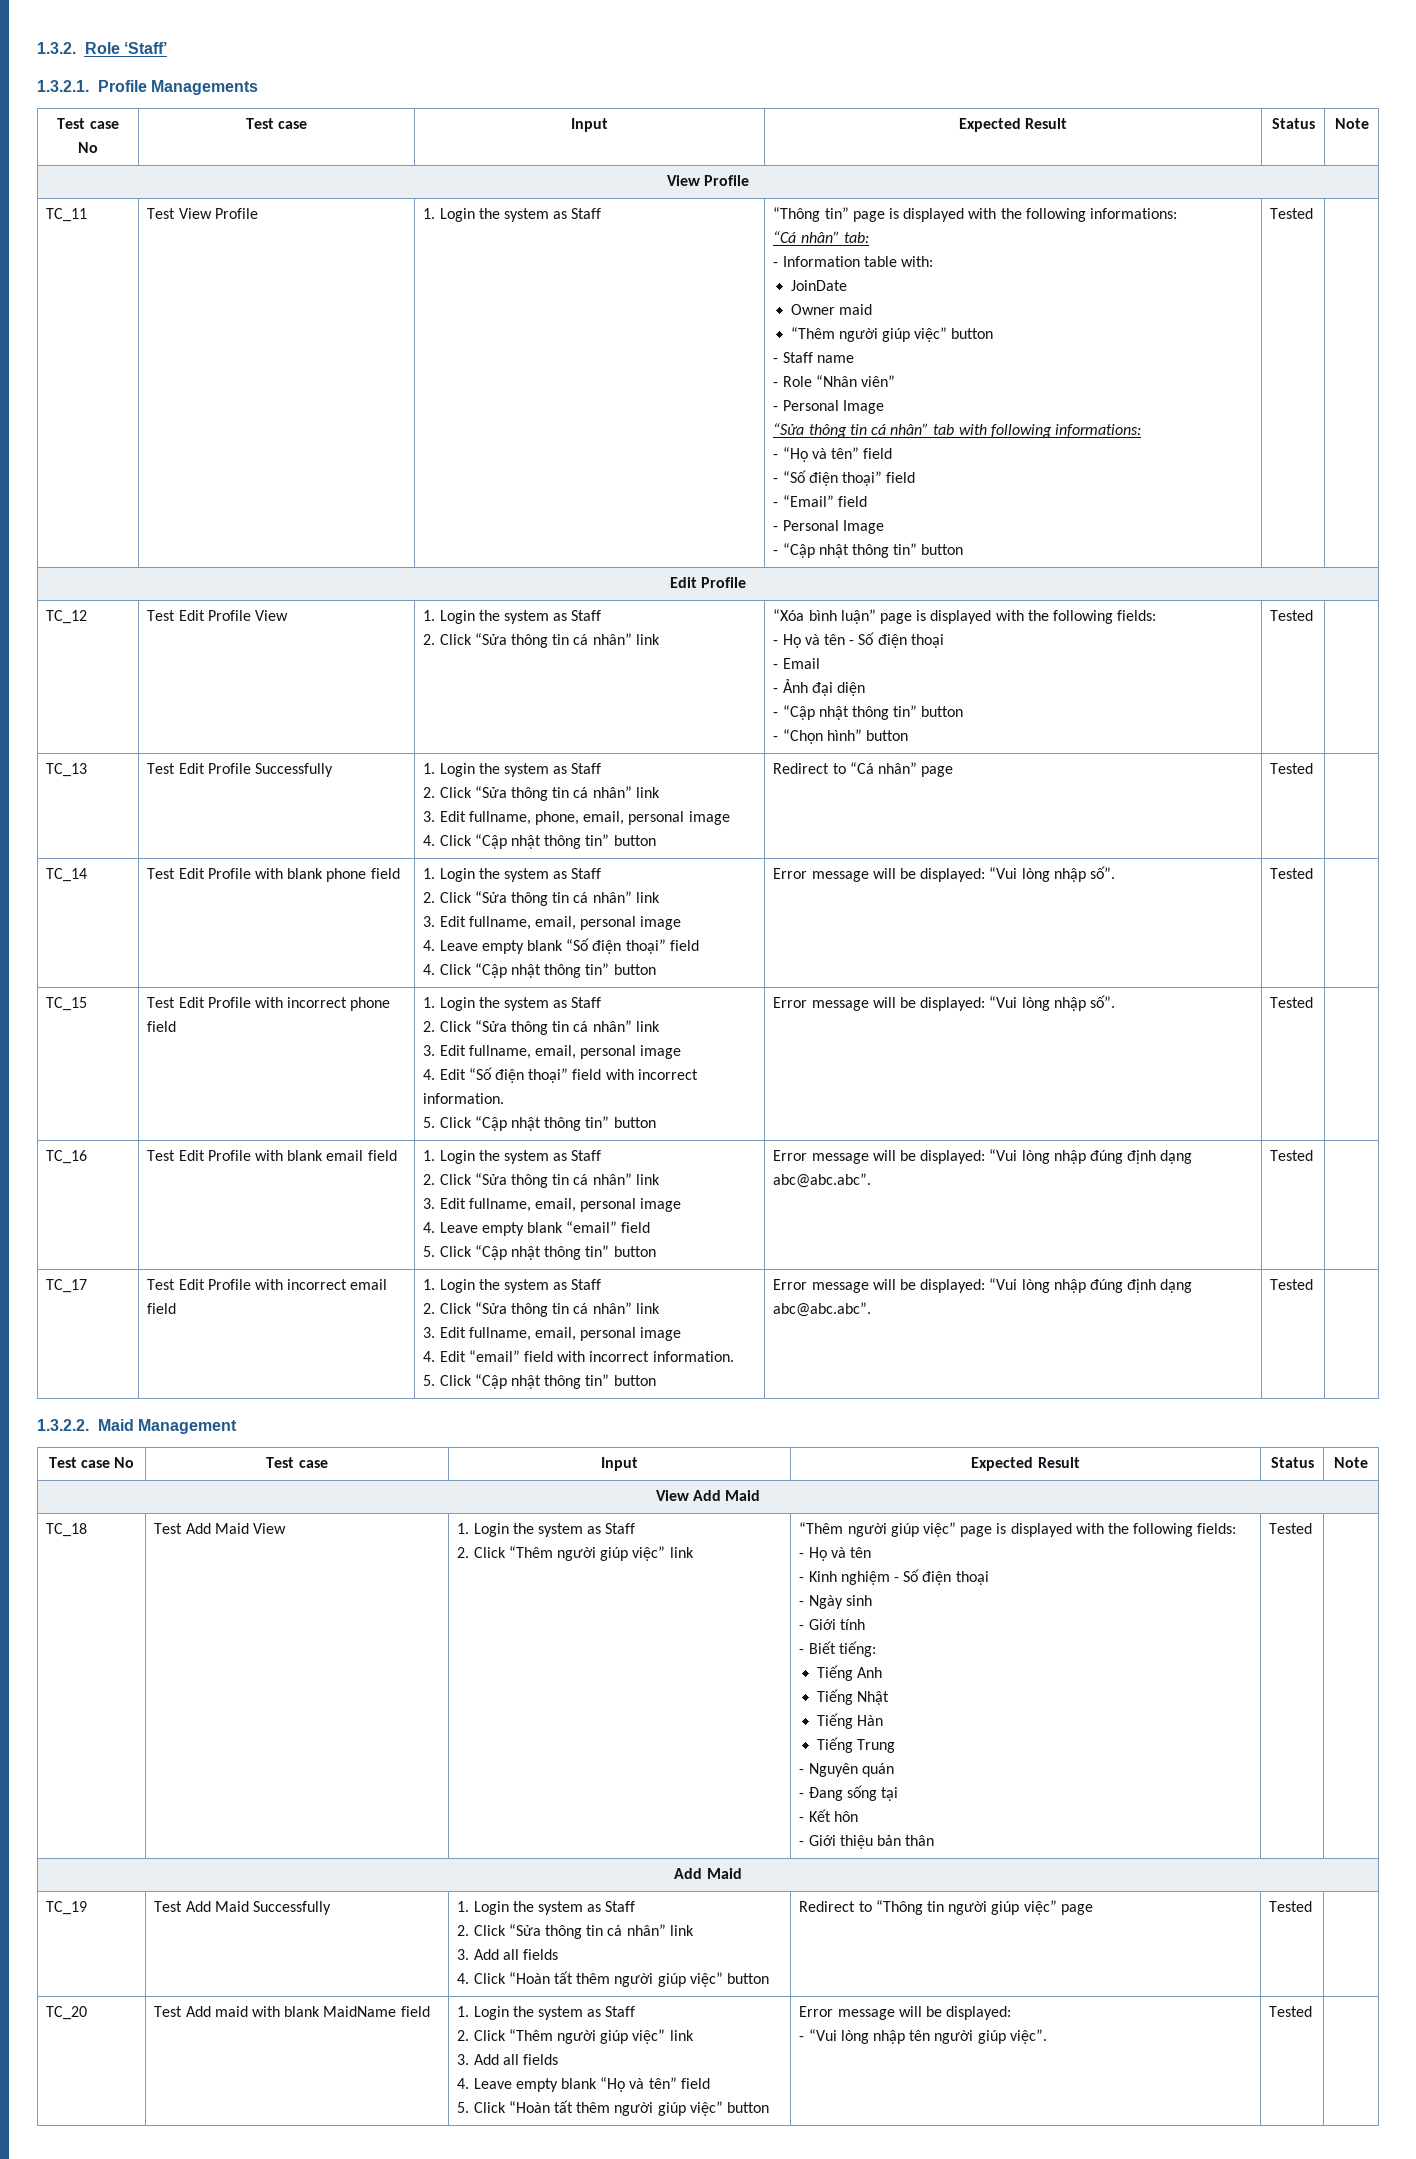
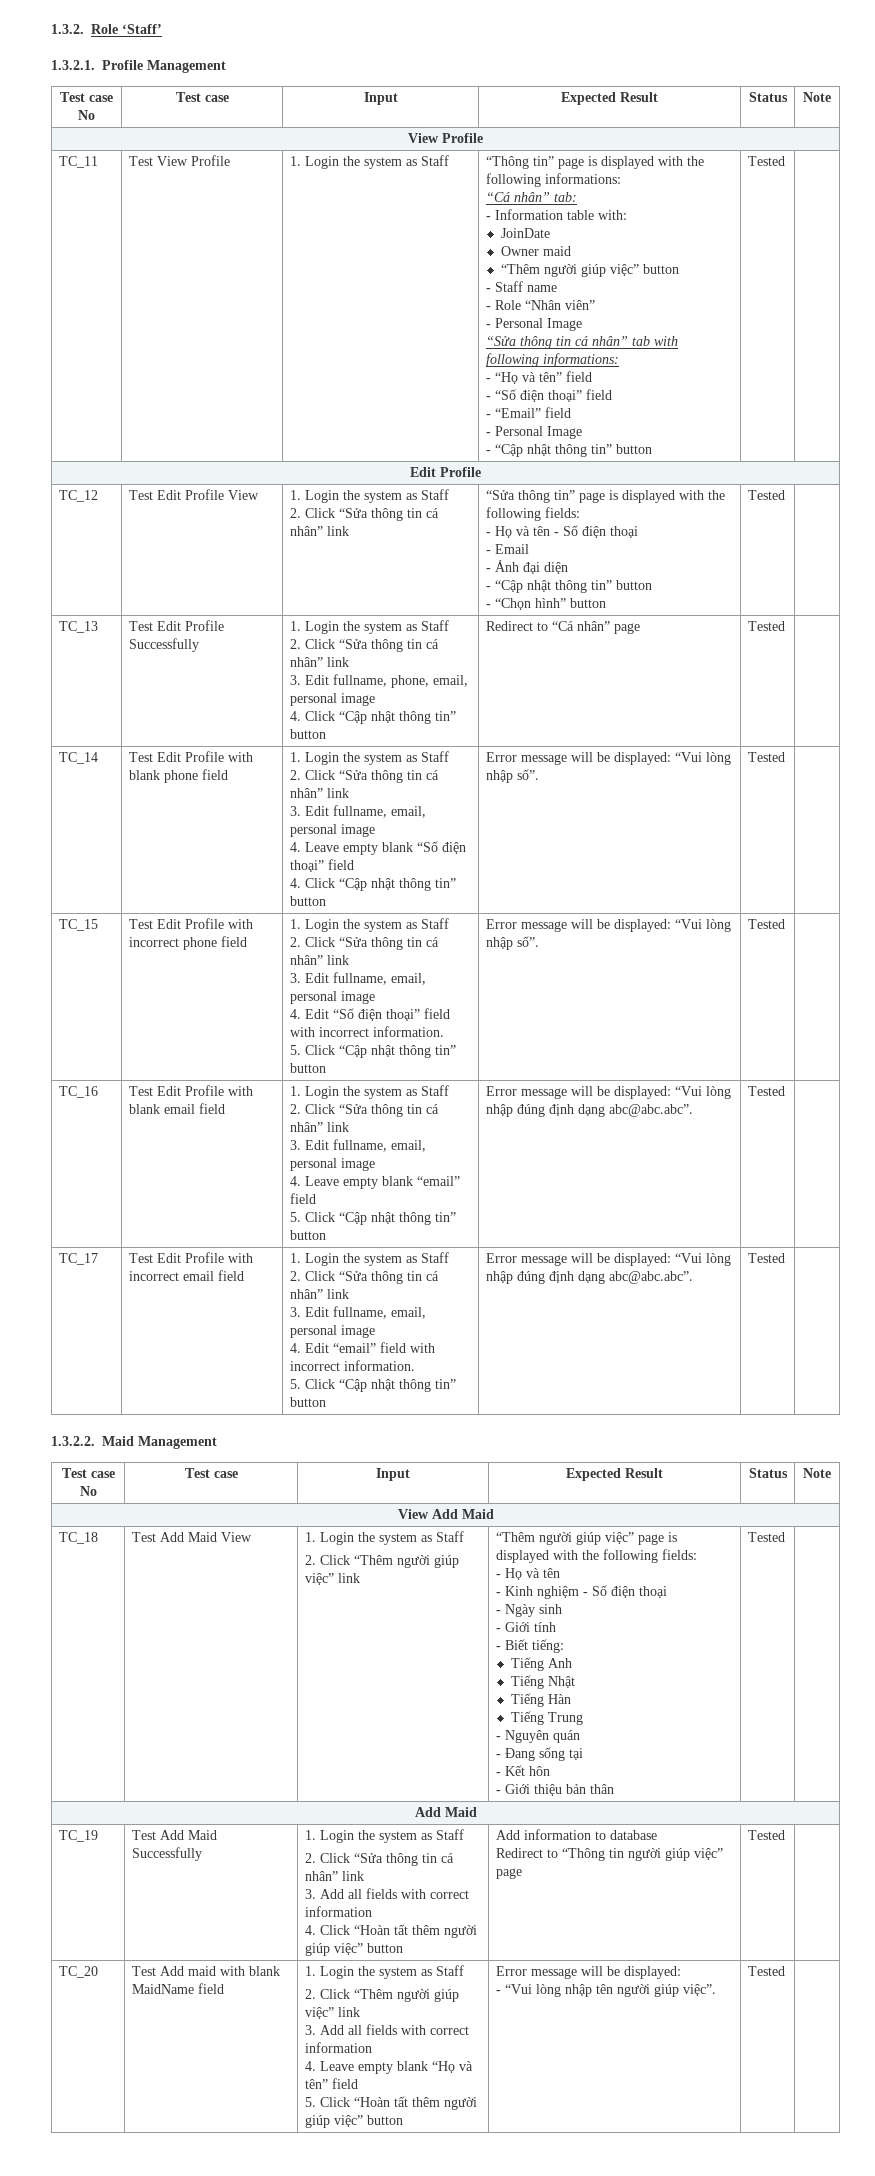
[150,80,258,95] Managements -> [147,60,226,73] Management
[773,609,876,624] “Xóa bình luận” -> [485,490,575,503] “Sửa thông tin”
(559, 1954) none -> [400,1889,469,1899] [304,1906,372,1917] with correct information
(769, 1978) none -> [495,1829,657,1840] Add information to database //
(559, 2059) none -> [400,2025,469,2035] [304,2042,372,2053] with correct information

